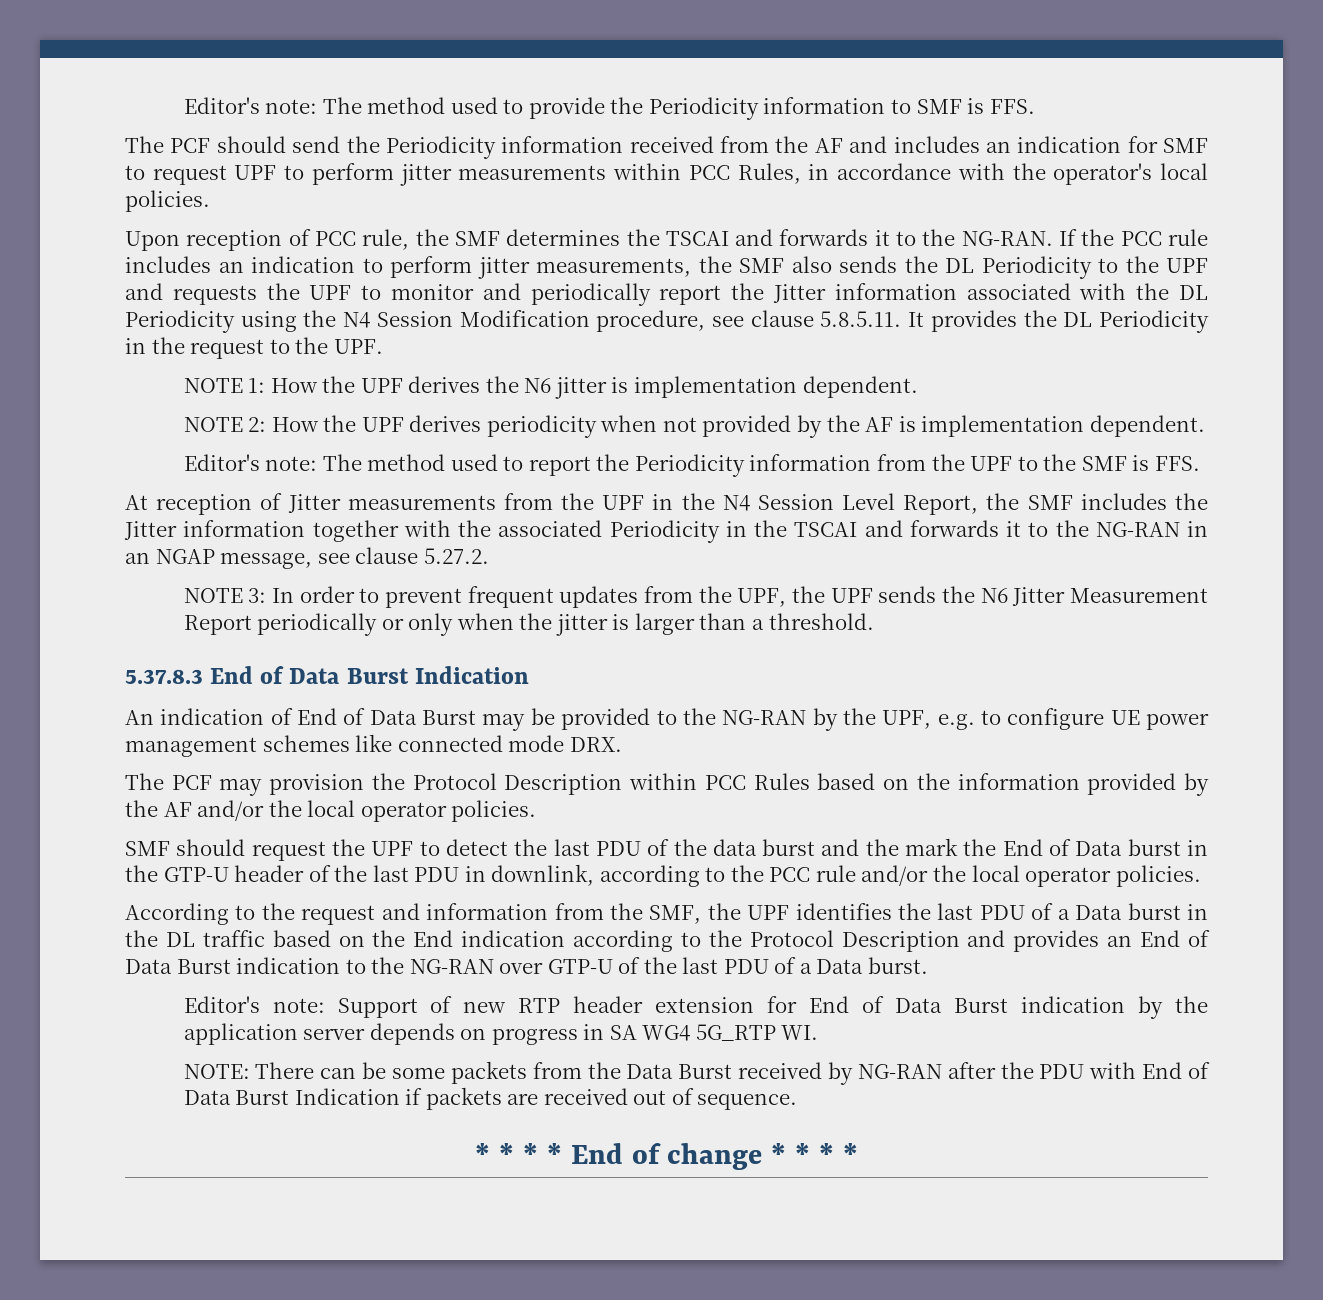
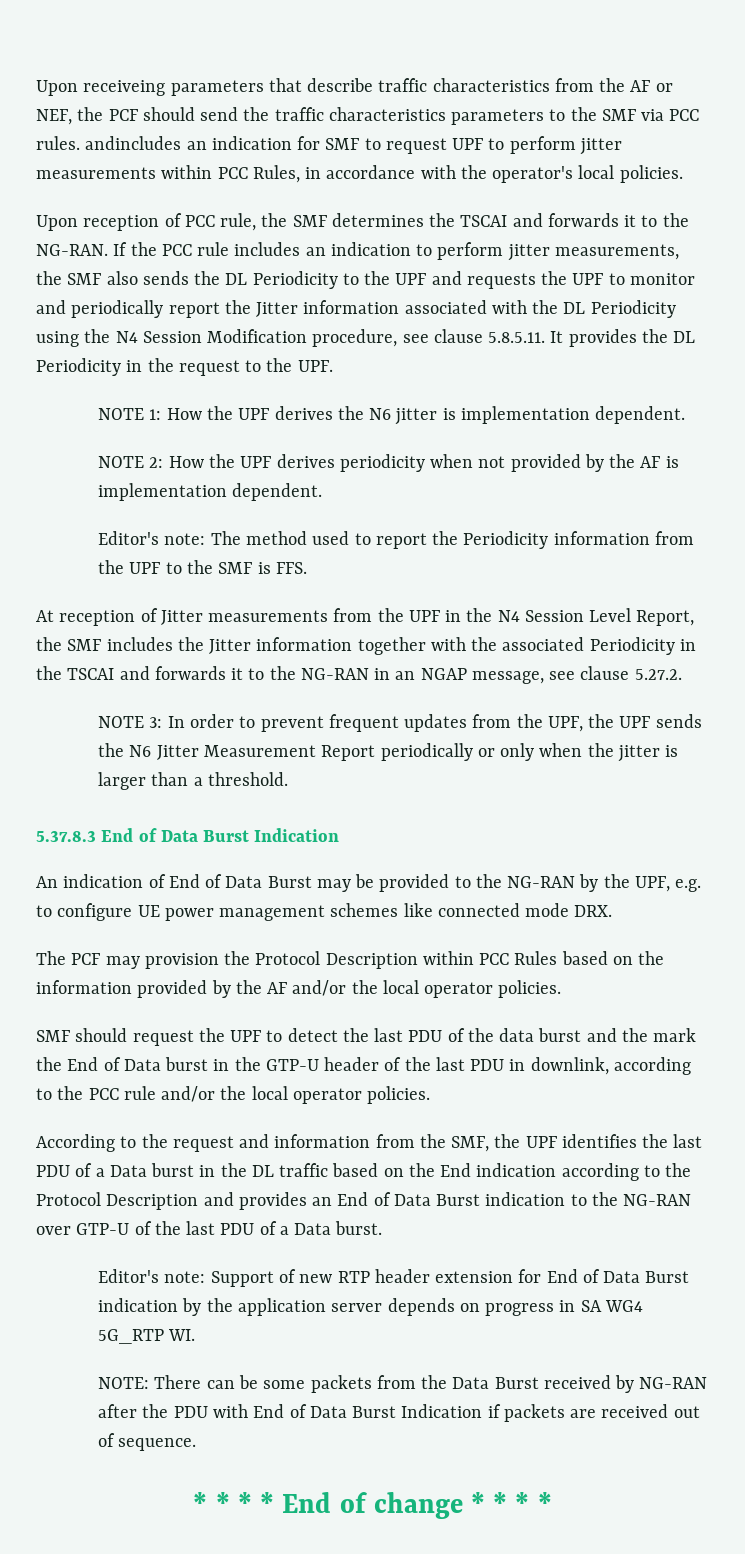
[183,97,1035,120] [125,136,980,159] Editor's note: The method used to provide the Periodicity information to SMF is FFS. // The PCF should send the Periodicity information received from the AF and includes -> [36,78,673,96] [36,107,700,125] [36,136,182,150] Upon receiveing parameters that describe traffic characteristics from the AF or NEF, the PCF should send the traffic characteristics parameters to the SMF via PCC rules. andincludes

